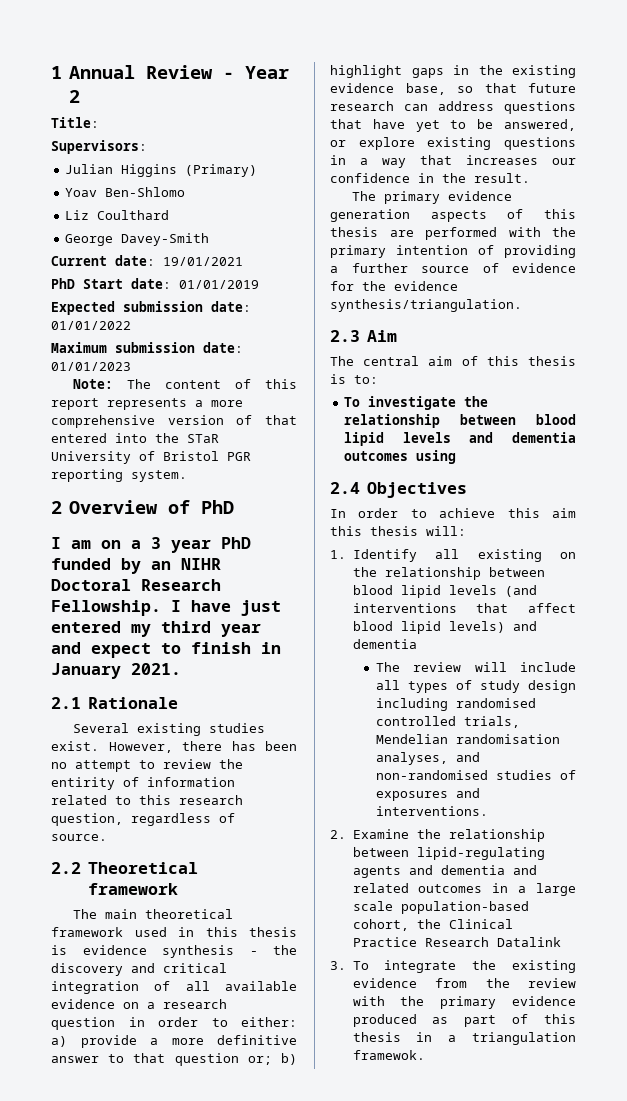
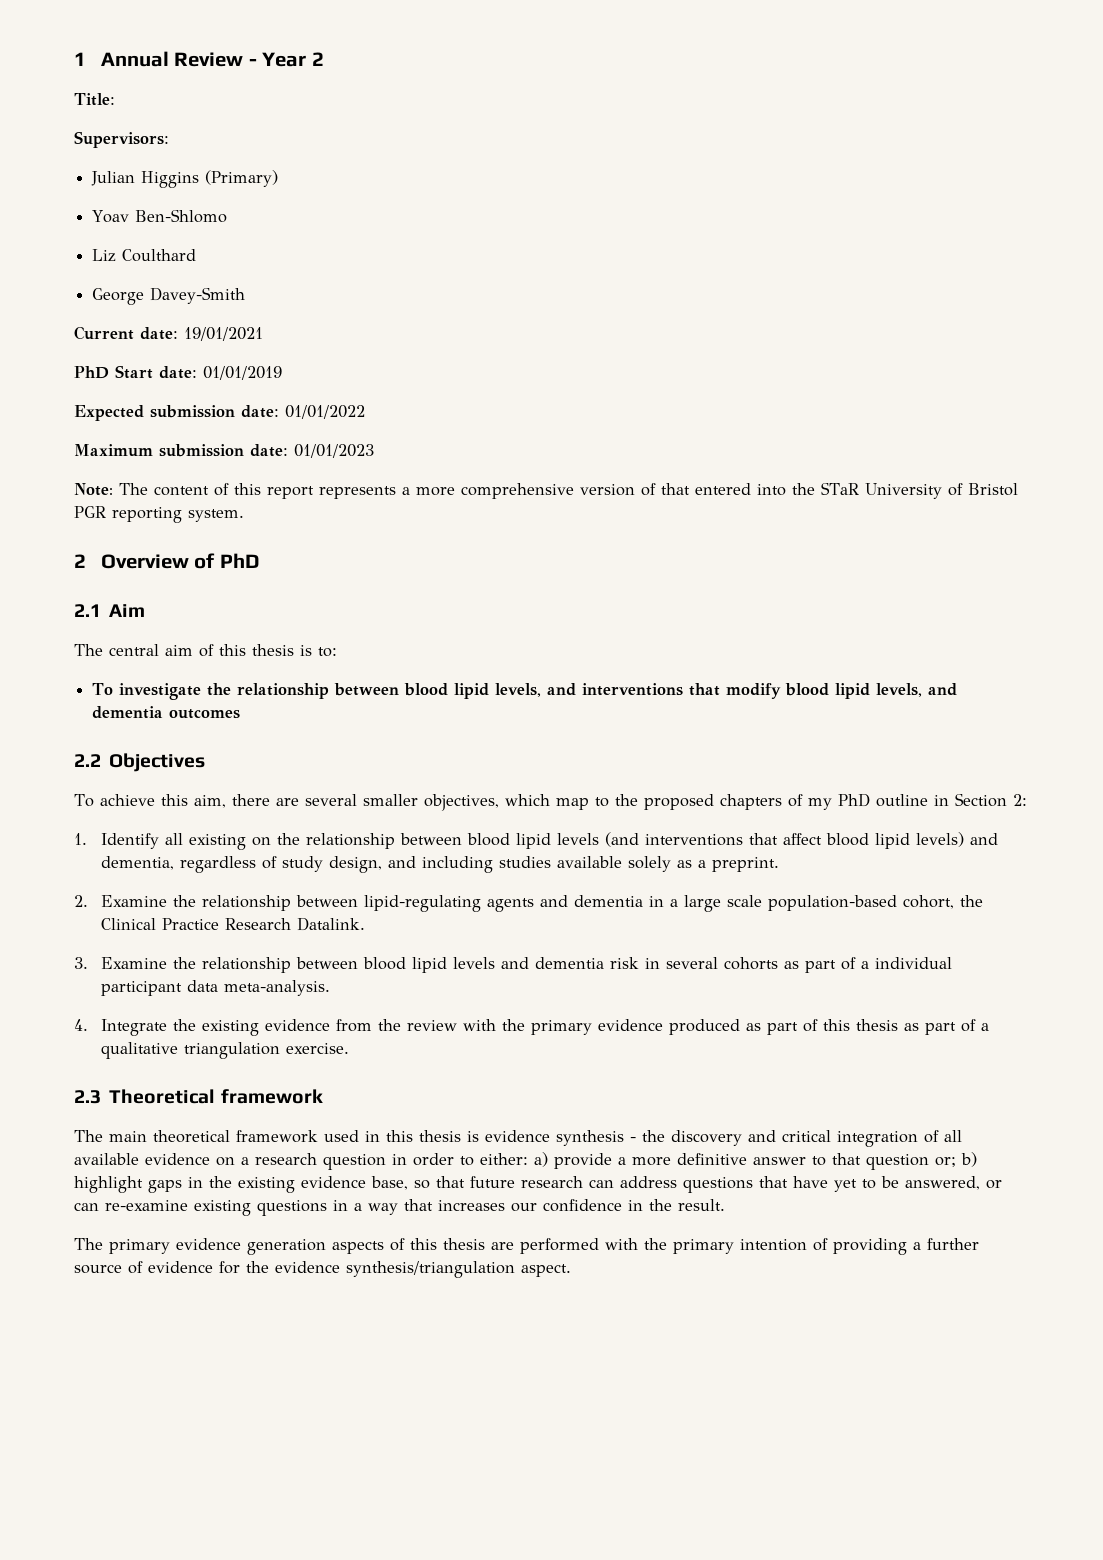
[51,537,251,553] [51,558,221,574] [51,579,221,591] [51,600,281,616] [51,621,261,637] [51,642,281,658] [51,663,181,679] [51,697,178,709] [72,723,265,736] [51,741,297,753] [51,759,243,772] [51,777,235,790] [51,795,243,805] [51,813,235,826] [51,834,107,841] [51,862,81,874] I am on a 3 year PhD funded by an NIHR Doctoral Research Fellowship. I have just entered my third year and expect to finish in January 2021. // 2.1 Rationale // Several existing studies exist. However, there has been no attempt to review the entirity of information related to this research question, regardless of source. // 2.2 -> [74,604,146,617] [74,644,337,657] [92,683,958,700] [92,706,241,719] [74,753,206,772] [74,793,1027,811] [74,832,998,850] [100,856,779,873] [74,895,983,912] [100,917,365,931] [74,957,952,973] [100,980,330,996] [74,1019,989,1036] [100,1042,349,1059] [74,1090,101,1104] 2.1 Aim // The central aim of this thesis is to: // To investigate the relationship between blood lipid levels, and interventions that modify blood lipid levels, and dementia outcomes // 2.2 Objectives // To achieve this aim, there are several smaller objectives, which map to the proposed chapters of my PhD outline in Section 2: // 1. Identify all existing on the relationship between blood lipid levels (and interventions that affect blood lipid levels) and dementia, regardless of study design, and including studies available solely as a preprint. // 2. Examine the relationship between lipid-regulating agents and dementia in a large scale population-based cohort, the Clinical Practice Research Datalink. // 3. Examine the relationship between blood lipid levels and dementia risk in several cohorts as part of a individual participant data meta-analysis. // 4. Integrate the existing evidence from the review with the primary evidence produced as part of this thesis as part of a qualitative triangulation exercise. // 2.3
[358,137,415,150] explore -> [74,1200,188,1211] can re-examine
[330,299,522,312] [330,330,397,342] [330,356,576,366] [330,374,378,384] [344,396,489,410] [344,414,576,428] [344,432,576,446] [344,450,457,464] [330,482,467,498] [330,508,576,518] [330,526,466,536] [330,549,576,562] [352,567,545,580] [352,585,537,598] [352,603,576,613] [352,621,537,634] [352,639,417,649] [375,662,576,672] [375,680,576,693] [375,698,536,711] [375,716,520,728] [375,734,560,744] [375,752,480,765] [375,770,576,780] [375,788,480,801] [375,806,488,816] [330,829,545,842] [352,847,545,860] [352,865,537,878] [352,883,576,896] [352,901,529,914] [352,919,513,931] [352,937,561,947] [330,960,576,973] [352,978,576,988] [352,996,576,1009] [352,1014,576,1027] [352,1032,576,1045] [352,1050,425,1060] synthesis/triangulation. // 2.3 Aim // The central aim of this thesis is to: // To investigate the relationship between blood lipid levels and dementia outcomes using // 2.4 Objectives // In order to achieve this aim this thesis will: // 1. Identify all existing on the relationship between blood lipid levels (and interventions that affect blood lipid levels) and dementia // The review will include all types of study design including randomised controlled trials, Mendelian randomisation analyses, and non-randomised studies of exposures and interventions. // 2. Examine the relationship between lipid-regulating agents and dementia and related outcomes in a large scale population-based cohort, the Clinical Practice Research Datalink // 3. To integrate the existing evidence from the review with the primary evidence produced as part of this thesis in a triangulation framewok. -> [346,1261,571,1278] synthesis/triangulation aspect.

